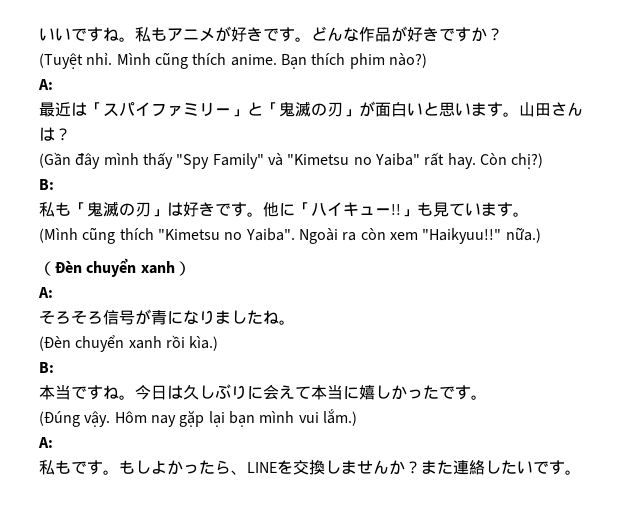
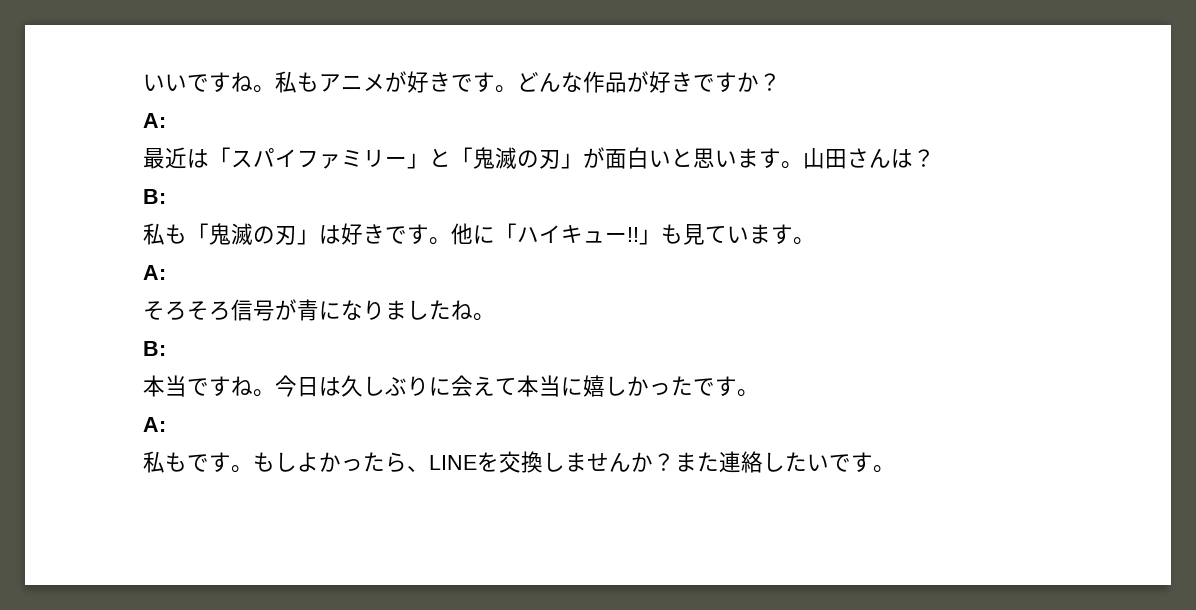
[39,52,427,69] // (Tuyệt nhỉ. Mình cũng thích anime. Bạn thích phim nào?) -> (781, 82) none
[39,152,544,169] // (Gần đây mình thấy "Spy Family" và "Kimetsu no Yaiba" rất hay. Còn chị?) -> (935, 158) none
[39,227,541,244] [39,258,191,277] // (Mình cũng thích "Kimetsu no Yaiba". Ngoài ra còn xem "Haikyuu!!" nữa.) // （Đèn chuyển xanh） -> (815, 241) none
[39,335,219,352] // (Đèn chuyển xanh rồi kìa.) -> (495, 317) none
[39,409,357,427] // (Đúng vậy. Hôm nay gặp lại bạn mình vui lắm.) -> (759, 393) none

